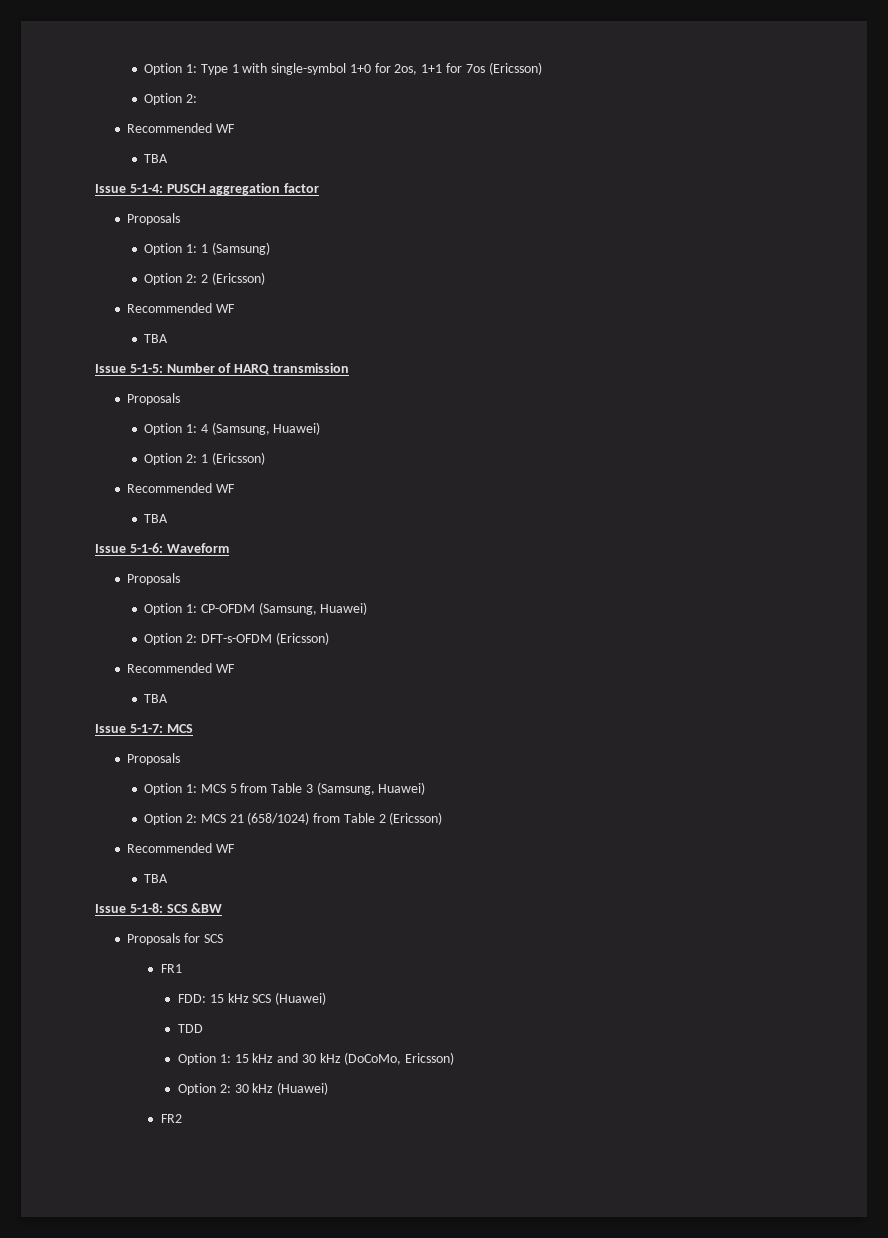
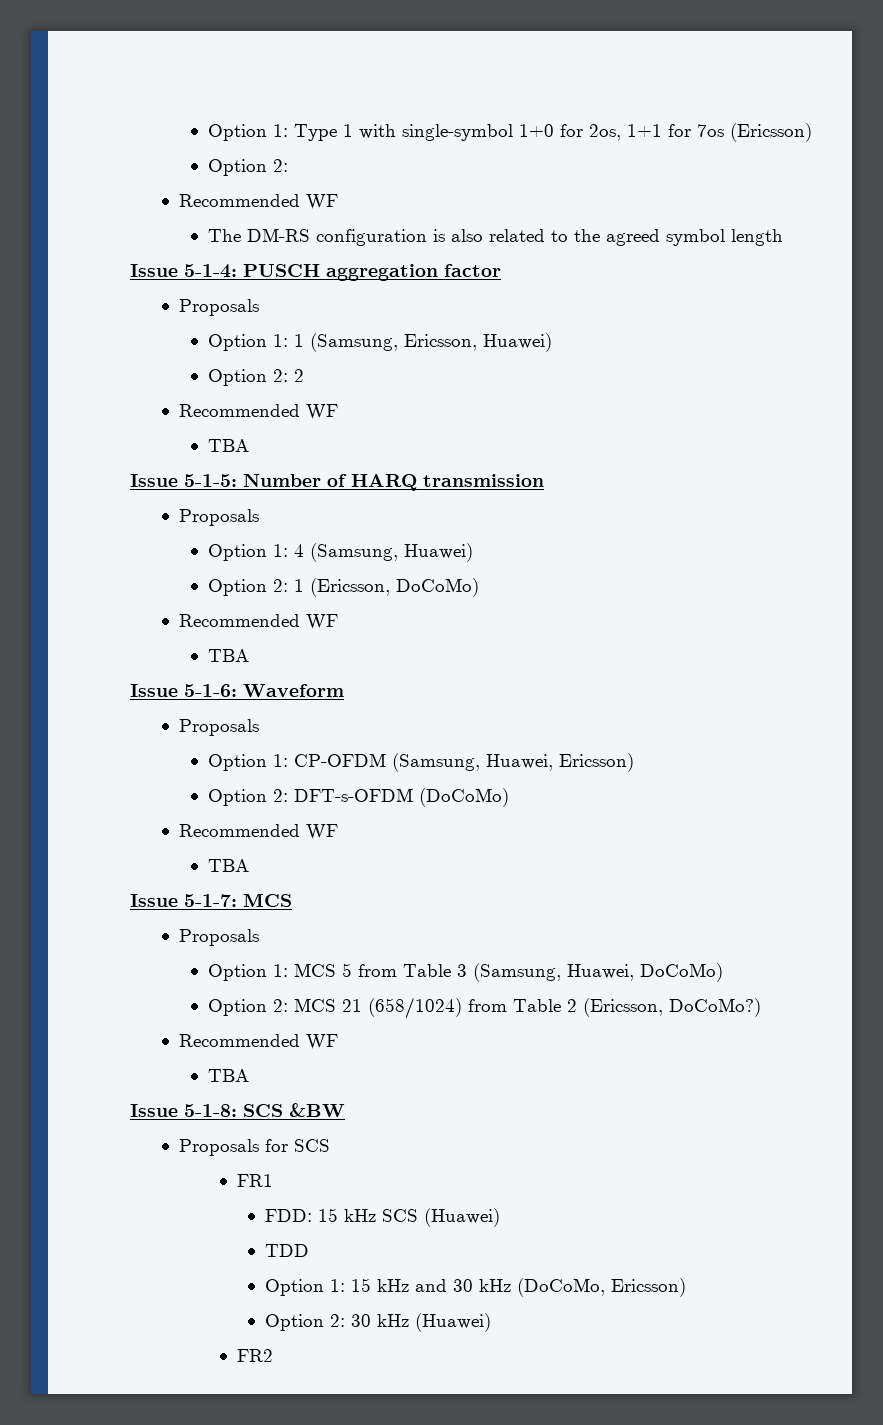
[144,154,169,163] TBA -> [208,228,784,246] The DM-RS configuration is also related to the agreed symbol length
[211,242,270,255] (Samsung) -> [310,333,553,352] (Samsung, Ericsson, Huawei)
[211,272,265,285] (Ericsson) -> (305, 375) none
[211,452,265,465] (Ericsson) -> [310,578,480,597] (Ericsson, DoCoMo)
[320,602,368,615] Huawei) -> [486,753,635,772] Huawei, Ericsson)
[275,632,329,645] (Ericsson) -> [419,788,510,807] (DoCoMo)
[378,782,426,795] Huawei) -> [567,963,724,982] Huawei, DoCoMo)
[389,812,443,825] (Ericsson) -> [583,998,762,1017] (Ericsson, DoCoMo?)

